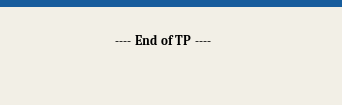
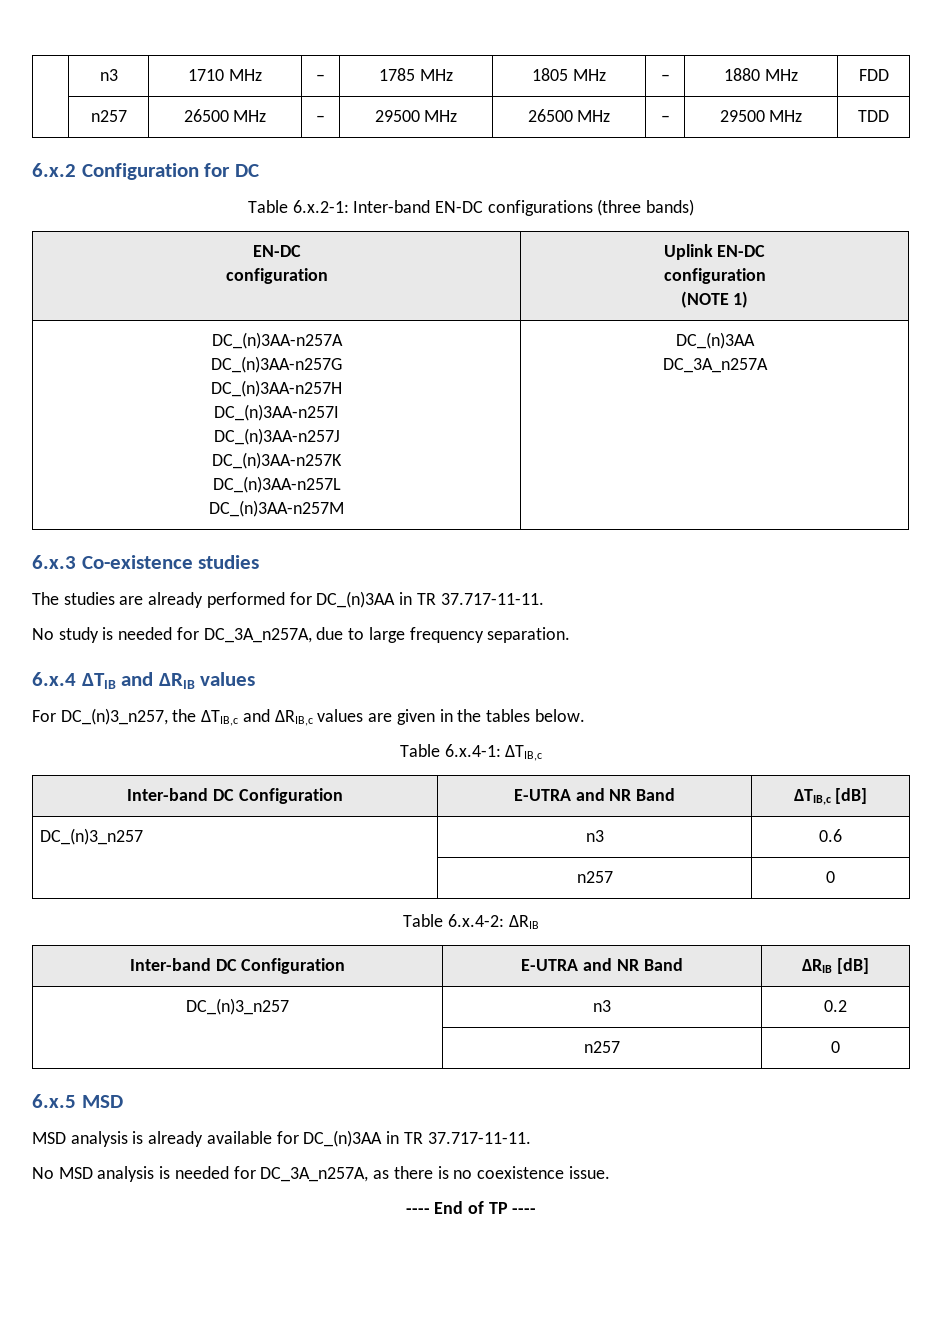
(115, 43) none -> [99,69,118,81] [188,69,262,81] [316,74,325,81] [379,68,453,81] [532,68,606,81] [660,74,670,81] [724,68,798,81] [858,69,889,81] [90,110,127,122] [183,109,267,122] [316,115,325,122] [374,110,458,122] [527,109,611,122] [660,115,670,122] [719,110,803,122] [858,110,889,122] [32,163,259,180] [247,199,695,216] [252,245,301,257] [225,268,328,284] [663,244,766,260] [663,268,766,284] [680,291,749,308] [211,332,343,349] [211,356,342,373] [211,380,342,397] [214,404,339,421] [213,428,340,445] [212,452,342,469] [212,476,341,493] [209,500,344,517] [675,332,755,349] [662,358,768,373] [32,555,260,569] [32,591,544,608] [32,627,571,643] [32,672,256,689] [32,708,585,726] [399,744,543,761] [127,788,343,804] [513,788,676,801] [793,788,868,805] [39,828,143,845] [585,830,604,842] [819,829,842,842] [576,871,613,883] [826,871,835,883] [403,914,539,929] [129,958,346,974] [521,958,683,971] [802,958,869,974] [186,998,289,1015] [593,1000,611,1012] [824,1000,847,1012] [584,1041,620,1053] [831,1041,840,1053] [32,1094,123,1108] [32,1130,531,1147] [32,1166,610,1182] | n3 | 1710 MHz | – | 1785 MHz | 1805 MHz | – | 1880 MHz | FDD // | n257 | 26500 MHz | – | 29500 MHz | 26500 MHz | – | 29500 MHz | TDD // 6.x.2 Configuration for DC // Table 6.x.2-1: Inter-band EN-DC configurations (three bands) // EN-DC // configuration | Uplink EN-DC // configuration // (NOTE 1) // DC_(n)3AA-n257A // DC_(n)3AA-n257G // DC_(n)3AA-n257H // DC_(n)3AA-n257I // DC_(n)3AA-n257J // DC_(n)3AA-n257K // DC_(n)3AA-n257L // DC_(n)3AA-n257M | DC_(n)3AA // DC_3A_n257A // 6.x.3 Co-existence studies // The studies are already performed for DC_(n)3AA in TR 37.717-11-11. // No study is needed for DC_3A_n257A, due to large frequency separation. // 6.x.4 ∆TIB and ∆RIB values // For DC_(n)3_n257, the ΔTIB,c and ΔRIB,c values are given in the tables below. // Table 6.x.4-1: ΔTIB,c // Inter-band DC Configuration | E-UTRA and NR Band | ΔTIB,c [dB] // DC_(n)3_n257 | n3 | 0.6 // | n257 | 0 // Table 6.x.4-2: ΔRIB // Inter-band DC Configuration | E-UTRA and NR Band | ΔRIB [dB] // DC_(n)3_n257 | n3 | 0.2 // | n257 | 0 // 6.x.5 MSD // MSD analysis is already available for DC_(n)3AA in TR 37.717-11-11. // No MSD analysis is needed for DC_3A_n257A, as there is no coexistence issue. //

